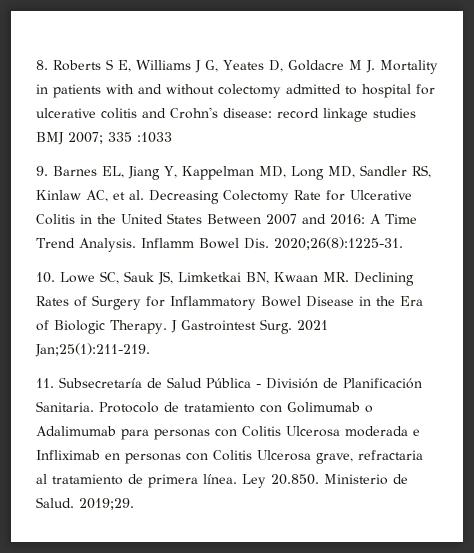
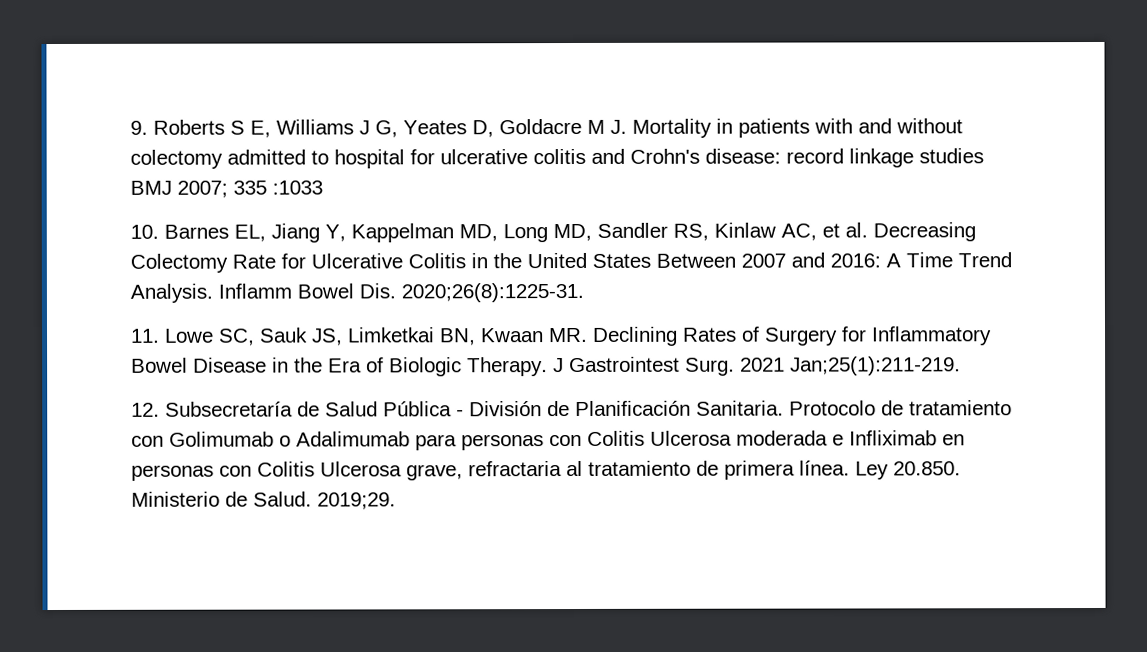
[36,60,48,70] 8. -> [130,120,148,135] 9.
[36,166,48,176] 9. -> [130,224,159,239] 10.
[36,272,55,283] 10. -> [131,328,160,343] 11.
[36,378,54,388] 11. -> [131,402,160,417] 12.

